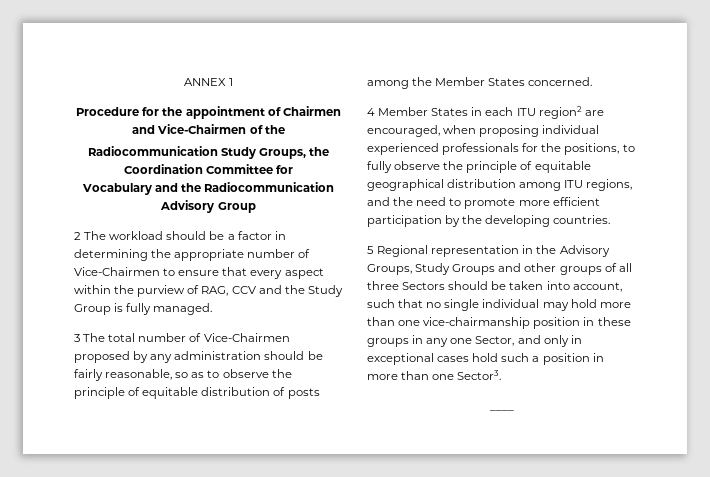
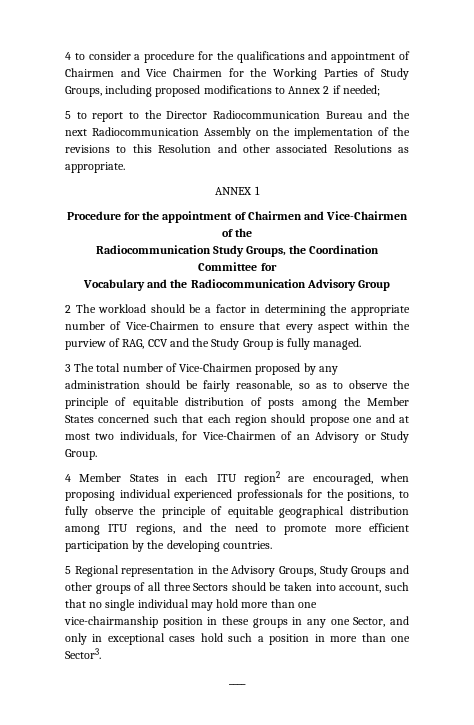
(183, 82) none -> [65,51,411,63] [65,68,409,80] [65,85,380,97] [65,110,410,122] [65,127,410,139] [65,144,409,153] [65,162,125,173] 4 to consider a procedure for the qualifications and appointment of Chairmen and Vice Chairmen for the Working Parties of Study Groups, including proposed modifications to Annex 2 if needed; // 5 to report to the Director Radiocommunication Bureau and the next Radiocommunication Assembly on the implementation of the revisions to this Resolution and other associated Resolutions as appropriate. //
[528,77,593,86] concerned. -> [98,414,409,426] [65,431,409,443] [65,449,97,460] concerned such that each region should propose one and at most two individuals, for Vice-Chairmen of an Advisory or Study Group.

